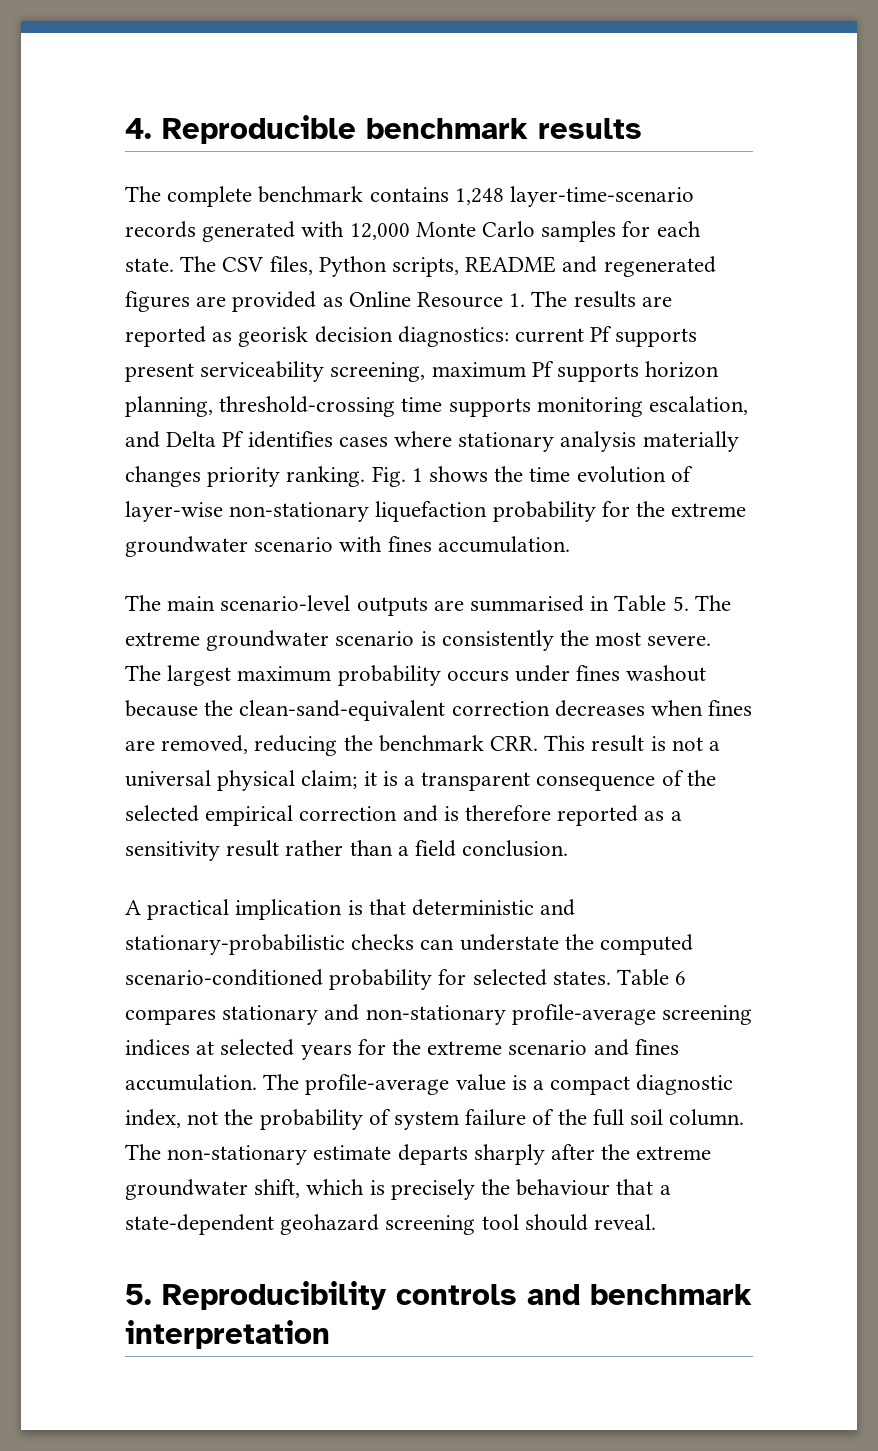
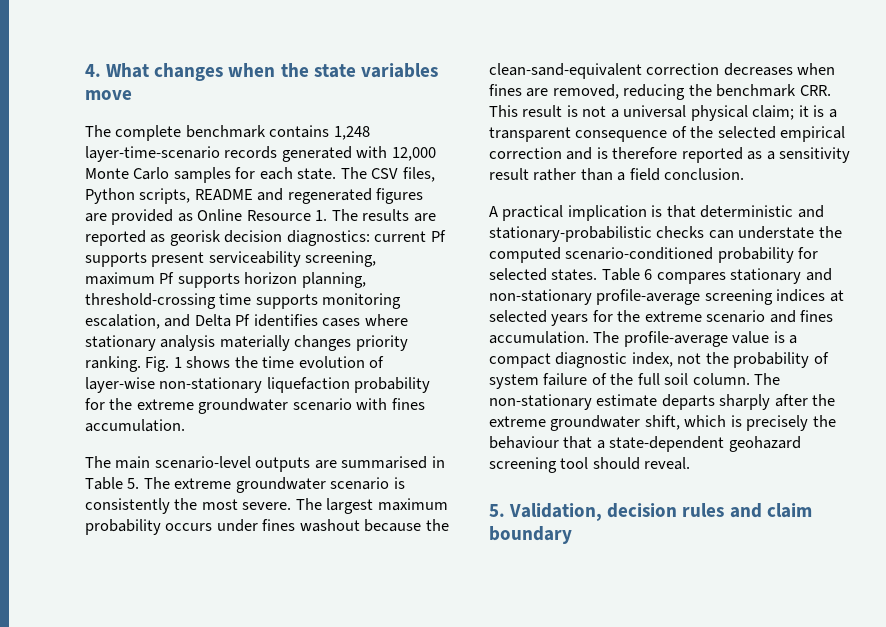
[162,115,642,144] Reproducible benchmark results -> [106,63,438,81] [85,90,132,100] What changes when the state variables move
[162,1281,752,1310] [125,1320,330,1349] Reproducibility controls and benchmark interpretation -> [509,503,812,521] [489,526,572,544] Validation, decision rules and claim boundary

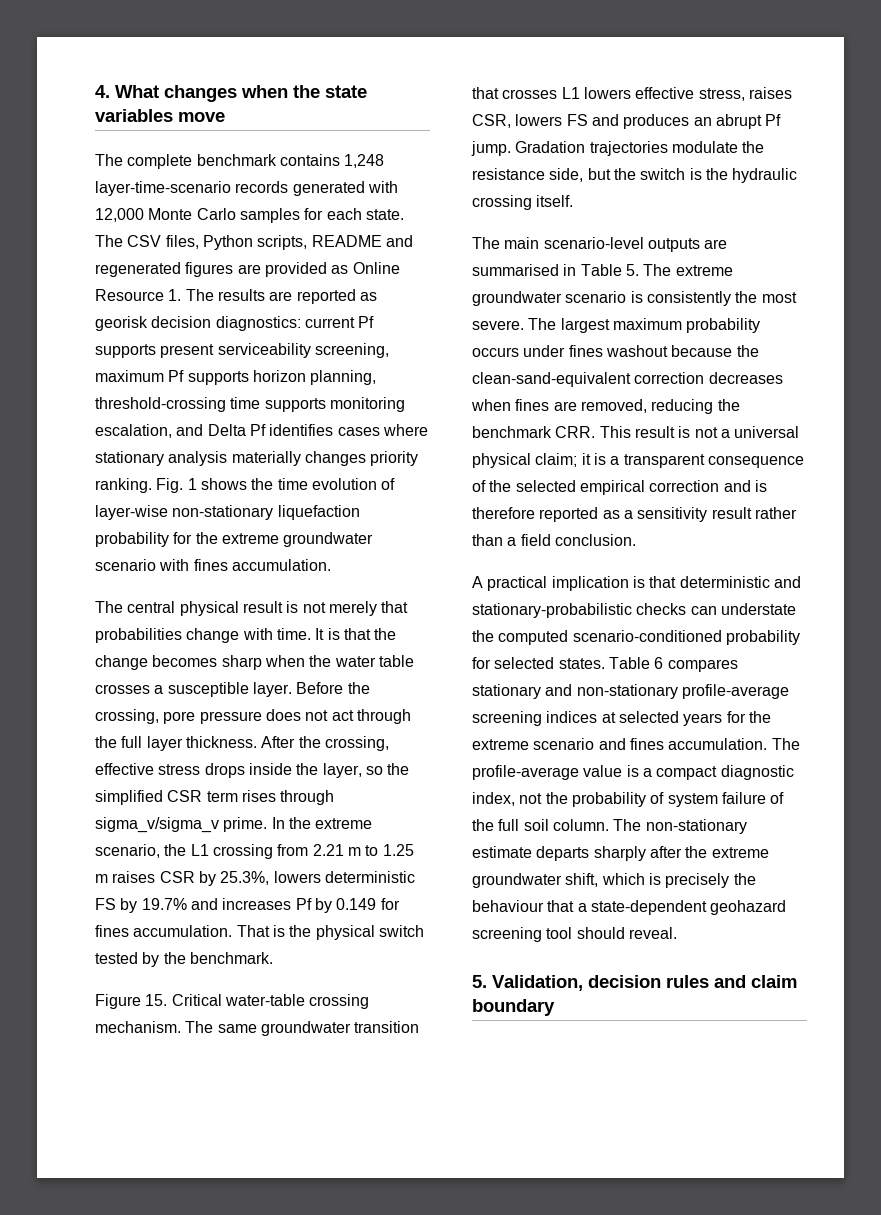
(185, 425) none -> [95,601,409,616] [95,628,397,643] [95,655,414,670] [95,682,370,697] [95,709,411,724] [95,736,389,751] [95,763,410,778] [95,790,335,805] [95,817,373,833] [95,844,414,859] [95,871,415,886] [95,898,400,913] [95,925,424,940] [95,952,273,967] [95,994,370,1009] [95,1021,420,1036] [472,87,792,101] [472,114,782,129] [471,141,765,156] [472,168,798,183] [472,195,574,210] // The central physical result is not merely that probabilities change with time. It is that the change becomes sharp when the water table crosses a susceptible layer. Before the crossing, pore pressure does not act through the full layer thickness. After the crossing, effective stress drops inside the layer, so the simplified CSR term rises through sigma_v/sigma_v prime. In the extreme scenario, the L1 crossing from 2.21 m to 1.25 m raises CSR by 25.3%, lowers deterministic FS by 19.7% and increases Pf by 0.149 for fines accumulation. That is the physical switch tested by the benchmark. // Figure 15. Critical water-table crossing mechanism. The same groundwater transition that crosses L1 lowers effective stress, raises CSR, lowers FS and produces an abrupt Pf jump. Gradation trajectories modulate the resistance side, but the switch is the hydraulic crossing itself.

